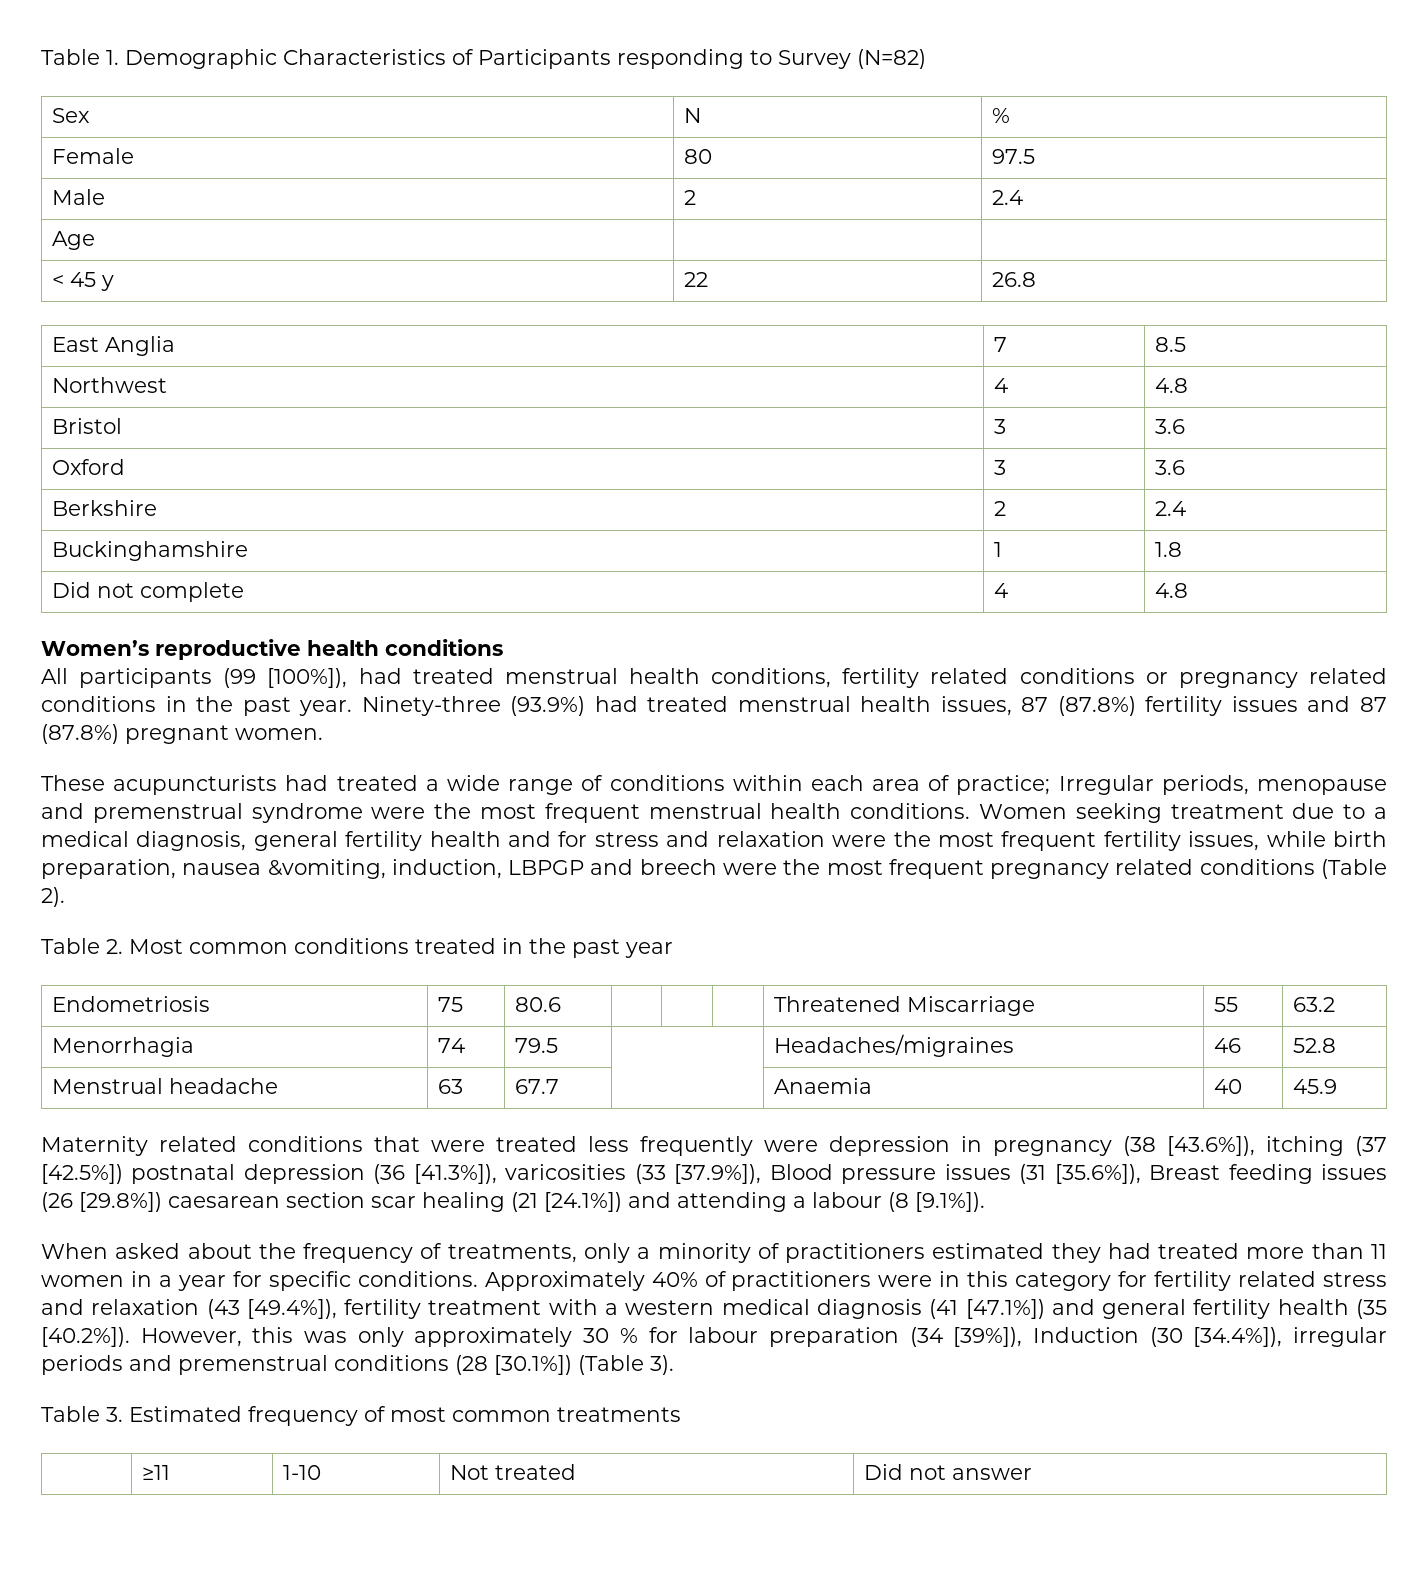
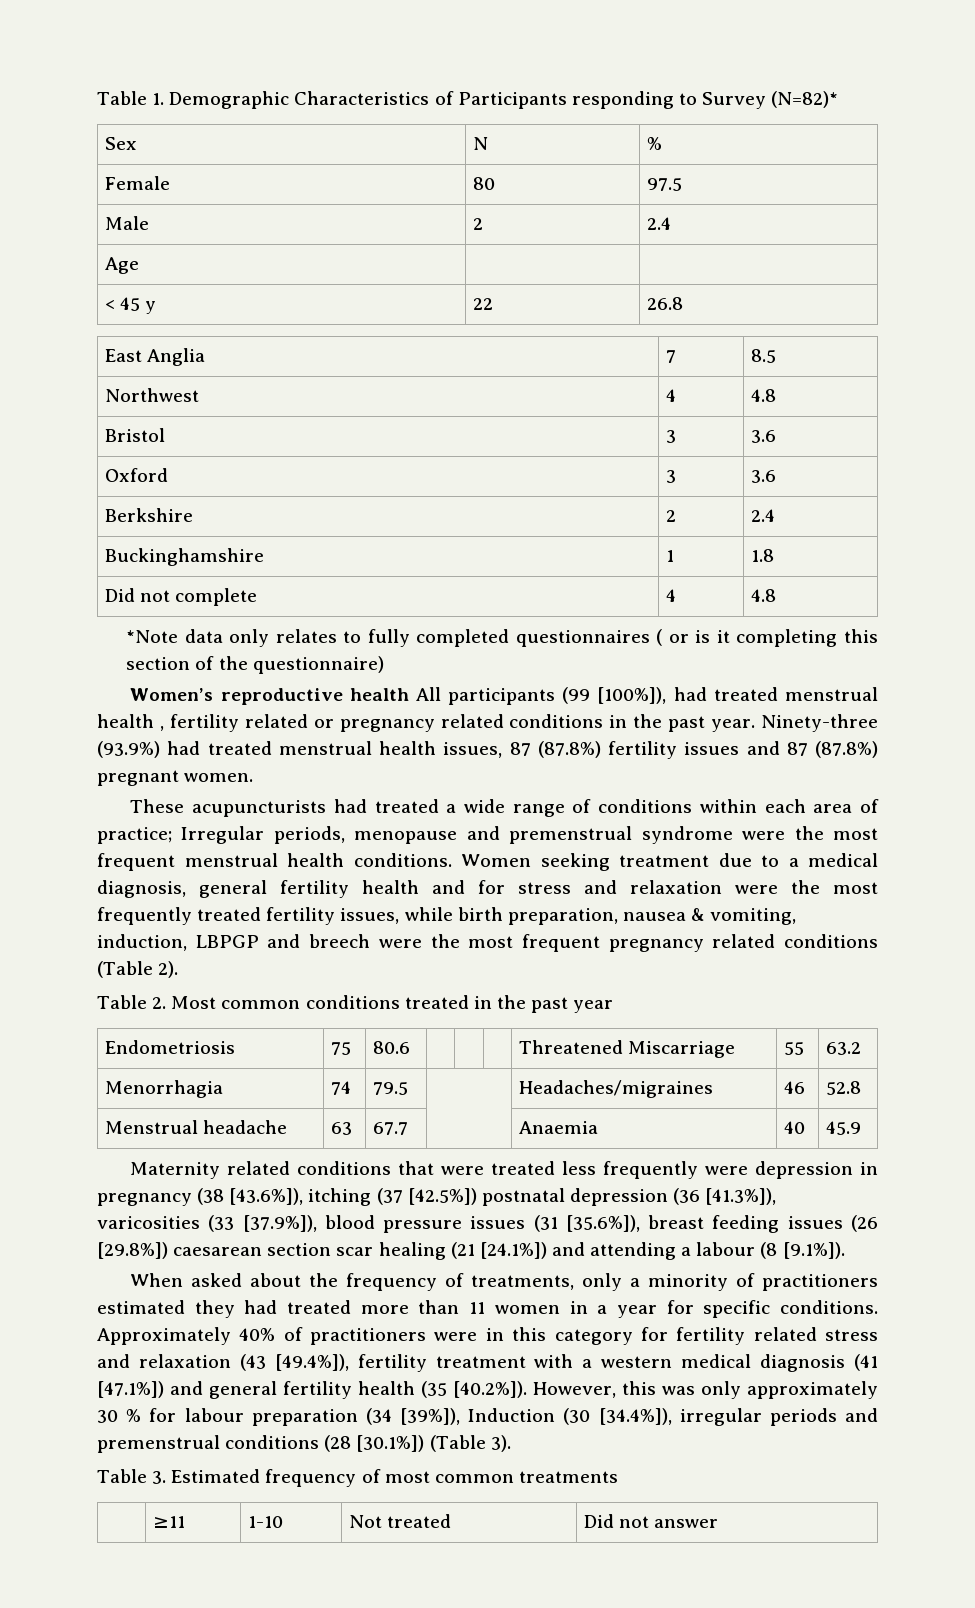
[857,49,926,69] (N=82) -> [771,91,839,108] (N=82)*
(1189, 590) none -> [126,629,878,647] [126,656,384,674] // *Note data only relates to fully completed questionnaires ( or is it completing this section of the questionnaire)
[385,639,503,656] conditions // -> (409, 694) none
[711,668,1135,688] conditions, fertility related conditions -> [159,714,308,732] , fertility related
[1001,831,1097,851] frequent -> [97,907,262,925] frequently treated
[267,859,386,879] &vomiting, -> [691,908,797,925] & vomiting,
[769,1164,833,1180] Blood -> [324,1215,375,1229] blood
[1149,1165,1221,1180] Breast -> [648,1215,705,1229] breast

